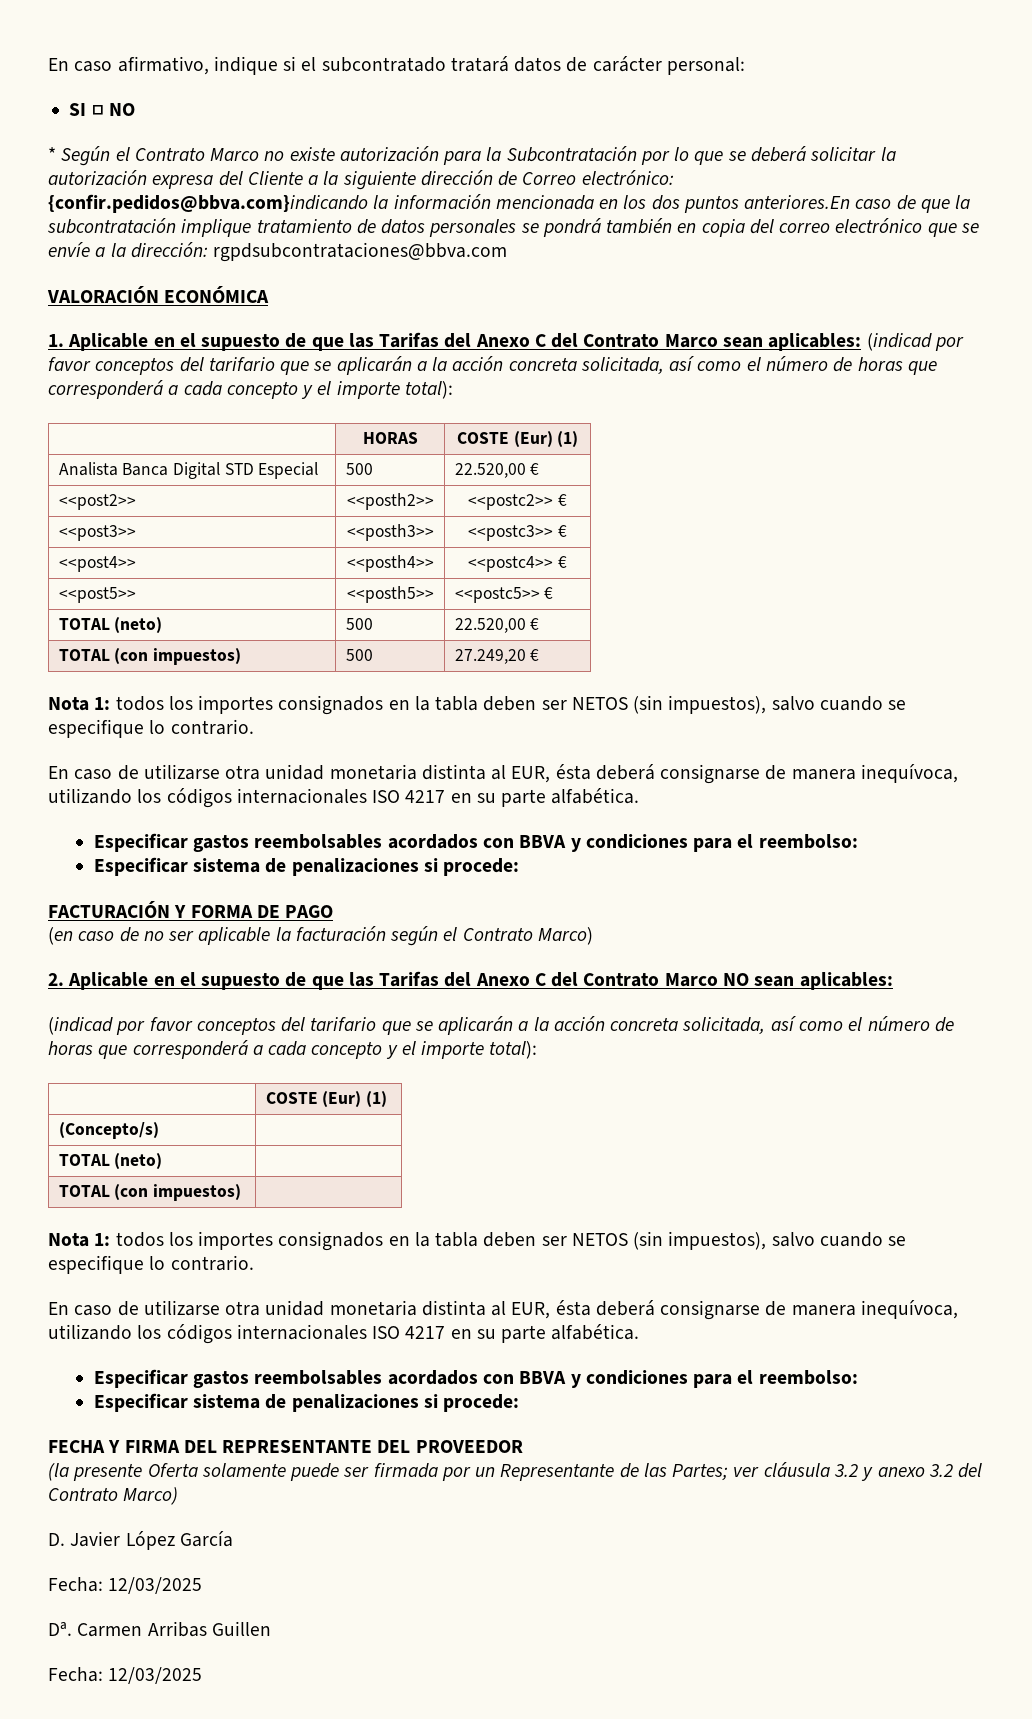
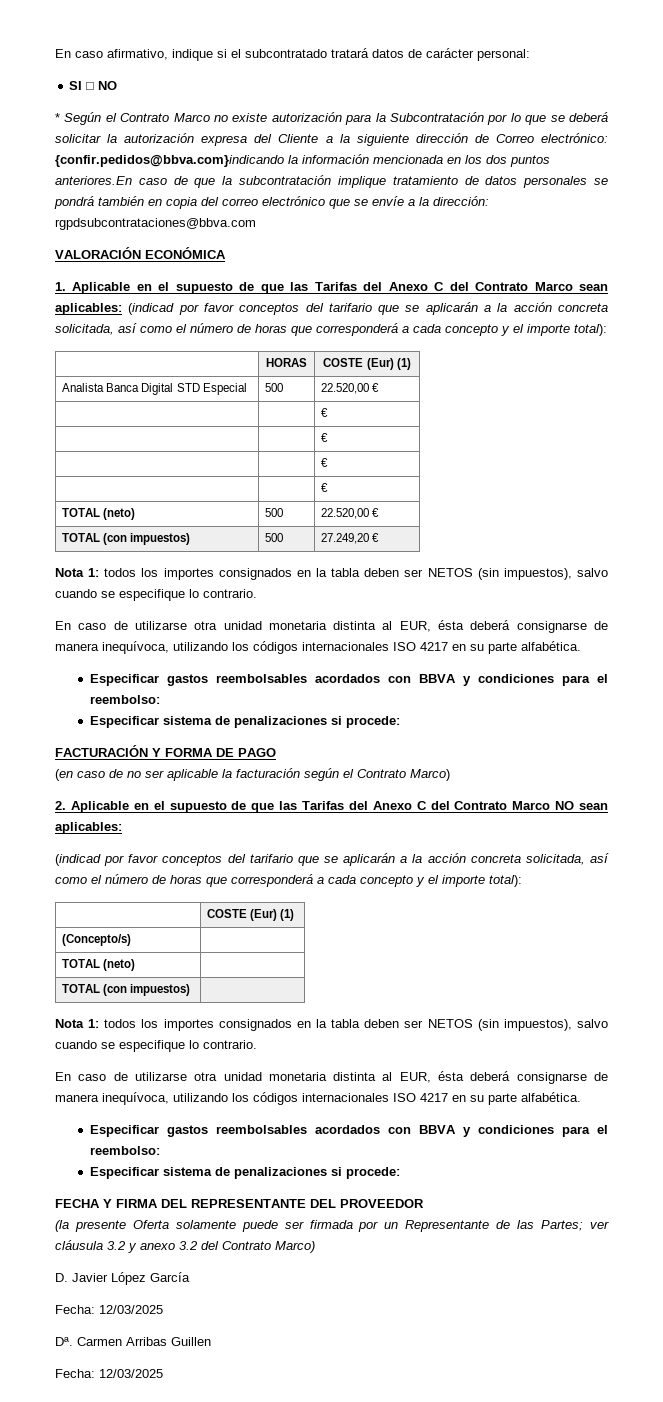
[58,494,136,510] [346,493,434,510] [468,494,567,510] [58,525,136,541] [346,524,434,541] [468,525,567,541] [58,556,136,572] [346,555,434,572] [468,556,567,572] [58,587,136,603] [346,586,434,603] [454,587,540,603] <<post2>> | <<posth2>> | <<postc2>> € // <<post3>> | <<posth3>> | <<postc3>> € // <<post4>> | <<posth4>> | <<postc4>> € // <<post5>> | <<posth5>> | <<postc5>> -> [321,408,329,417] [321,433,329,442] [321,458,329,467] | | € // | | € // | | € // | |

